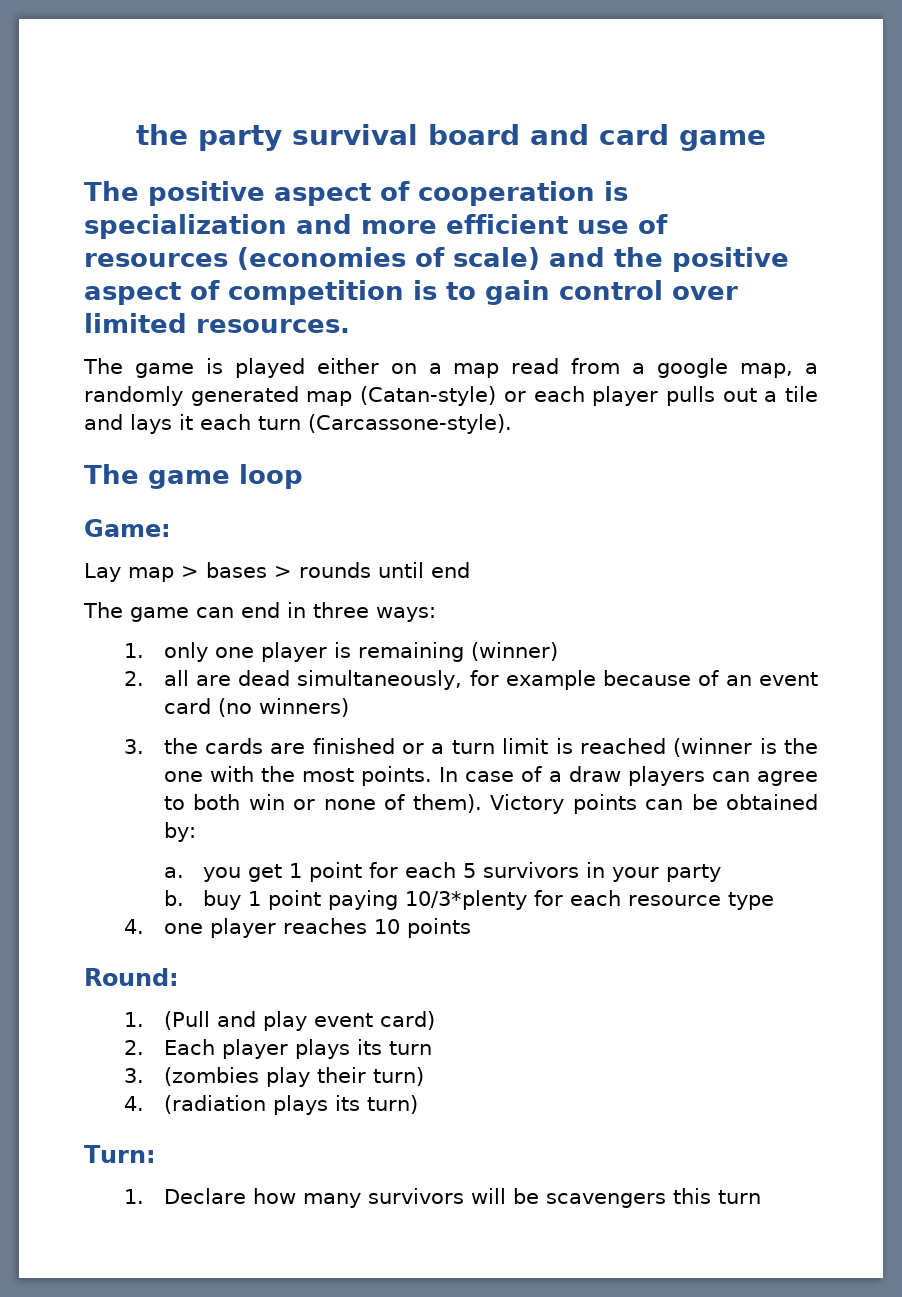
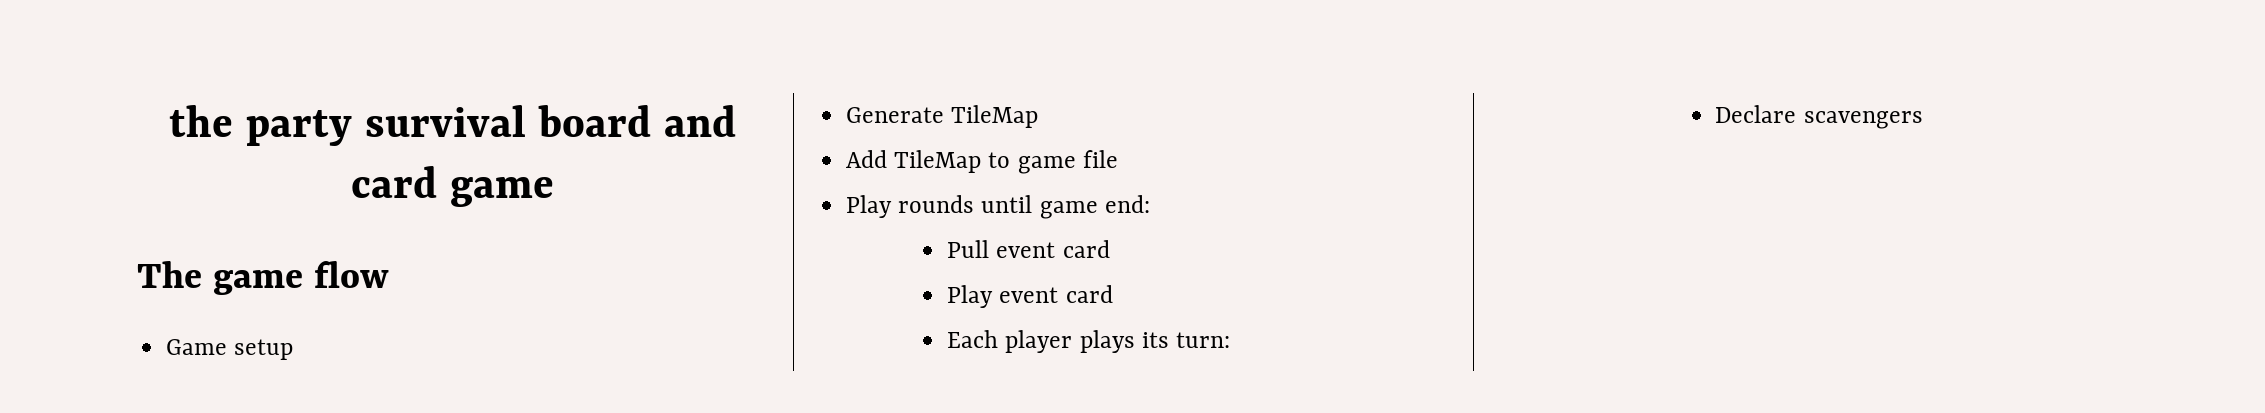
[148,181,628,206] [84,214,668,239] [84,247,789,272] [84,280,738,305] [84,313,350,333] [83,358,818,378] [84,386,819,406] [84,414,512,434] [84,464,303,489] [84,519,171,537] [84,562,470,582] [83,602,436,622] [123,642,558,662] [123,670,818,690] [163,698,349,717] [123,738,818,757] [163,766,818,786] [163,794,818,814] [163,822,196,842] [163,862,722,882] [163,890,775,910] [123,918,471,938] [84,968,179,986] [123,1011,435,1031] [123,1039,432,1059] [123,1067,424,1087] [123,1095,418,1115] [84,1145,156,1163] [123,1188,761,1208] positive aspect of cooperation is specialization and more efficient use of resources (economies of scale) and the positive aspect of competition is to gain control over limited resources. // The game is played either on a map read from a google map, a randomly generated map (Catan-style) or each player pulls out a tile and lays it each turn (Carcassone-style). // The game loop // Game: // Lay map > bases > rounds until end // The game can end in three ways: // 1. only one player is remaining (winner) // 2. all are dead simultaneously, for example because of an event card (no winners) // 3. the cards are finished or a turn limit is reached (winner is the one with the most points. In case of a draw players can agree to both win or none of them). Victory points can be obtained by: // a. you get 1 point for each 5 survivors in your party // b. buy 1 point paying 10/3*plenty for each resource type // 4. one player reaches 10 points // Round: // 1. (Pull and play event card) // 2. Each player plays its turn // 3. (zombies play their turn) // 4. (radiation plays its turn) // Turn: // 1. Declare how many survivors will be scavengers this turn -> [213,261,390,295] [166,339,294,360] [846,105,1039,128] [846,150,1118,174] [846,195,1150,219] [947,240,1110,258] [947,285,1113,308] [947,330,1230,353] [1715,105,1923,129] game flow // Game setup // Generate TileMap // Add TileMap to game file // Play rounds until game end: // Pull event card // Play event card // Each player plays its turn: // Declare scavengers

